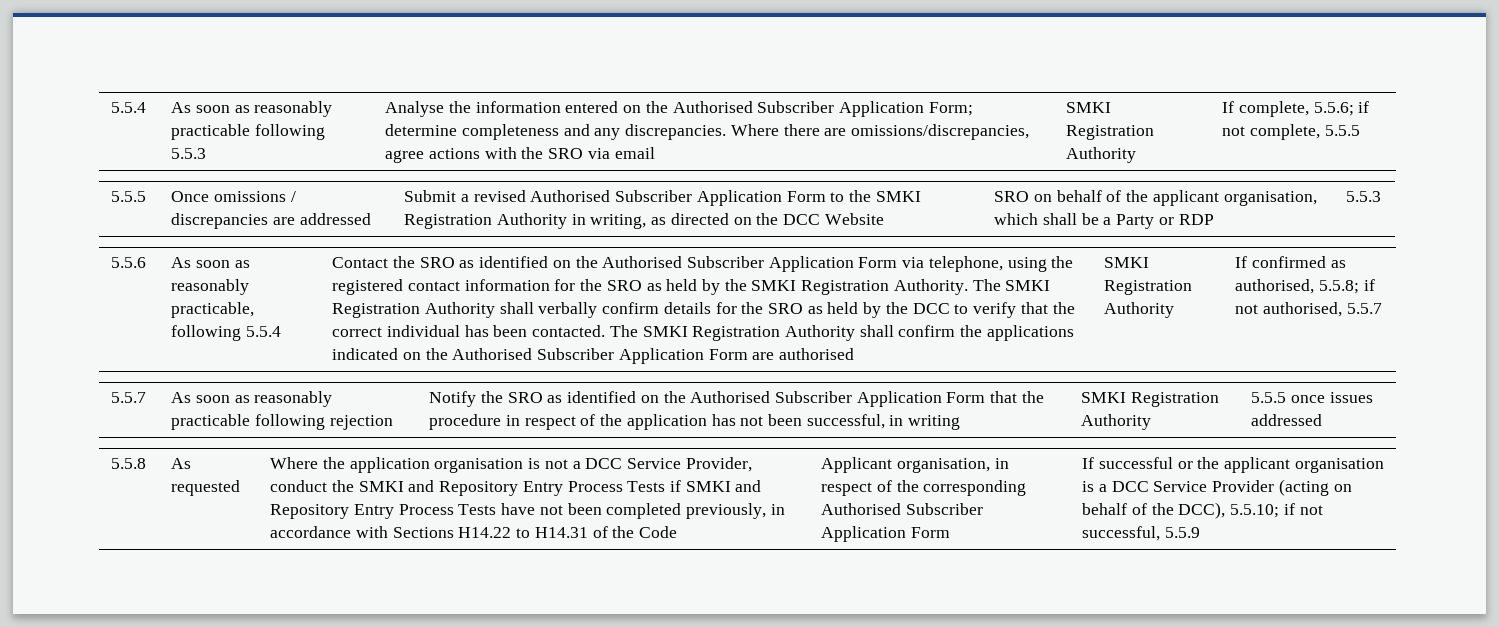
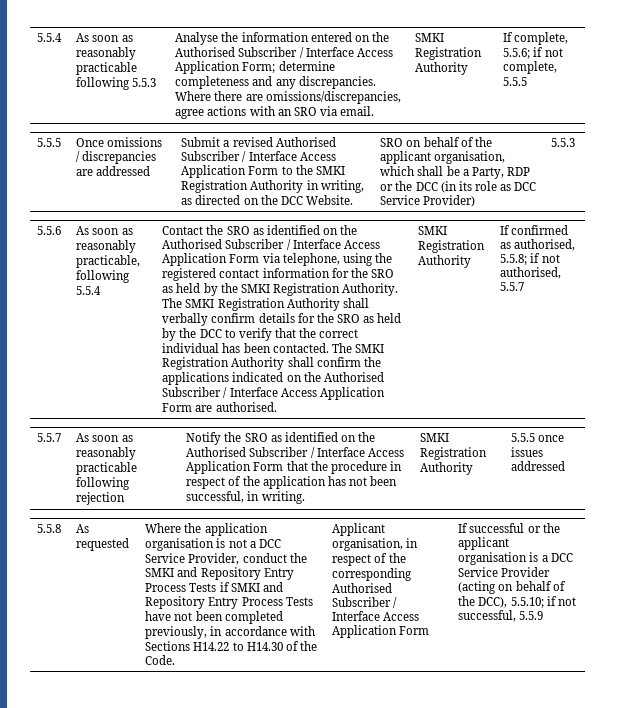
(835, 107) none -> [299,47,393,58] / Interface Access
[521,147,544,159] the -> [277,109,292,116] an
[614,147,655,159] email -> [339,106,374,116] email.
(693, 196) none -> [242,151,336,162] / Interface Access
[824,213,884,225] Website -> [305,195,353,205] Website.
[1116,214,1214,229] Party or RDP -> [471,167,530,179] [380,181,537,193] [380,195,476,207] Party, RDP or the DCC (in its role as DCC Service Provider)
(764, 262) none -> [286,239,380,250] / Interface Access
(615, 354) none -> [223,387,317,398] / Interface Access
[778,348,854,360] authorised -> [215,402,277,412] authorised.
(852, 397) none -> [310,447,404,458] / Interface Access
[908,415,961,430] writing -> [261,491,305,504] writing.
[534,526,677,538] H14.31 of the Code -> [246,641,317,651] [145,655,176,665] H14.30 of the Code.
(983, 509) none -> [393,597,398,608] [332,611,420,621] / Interface Access

